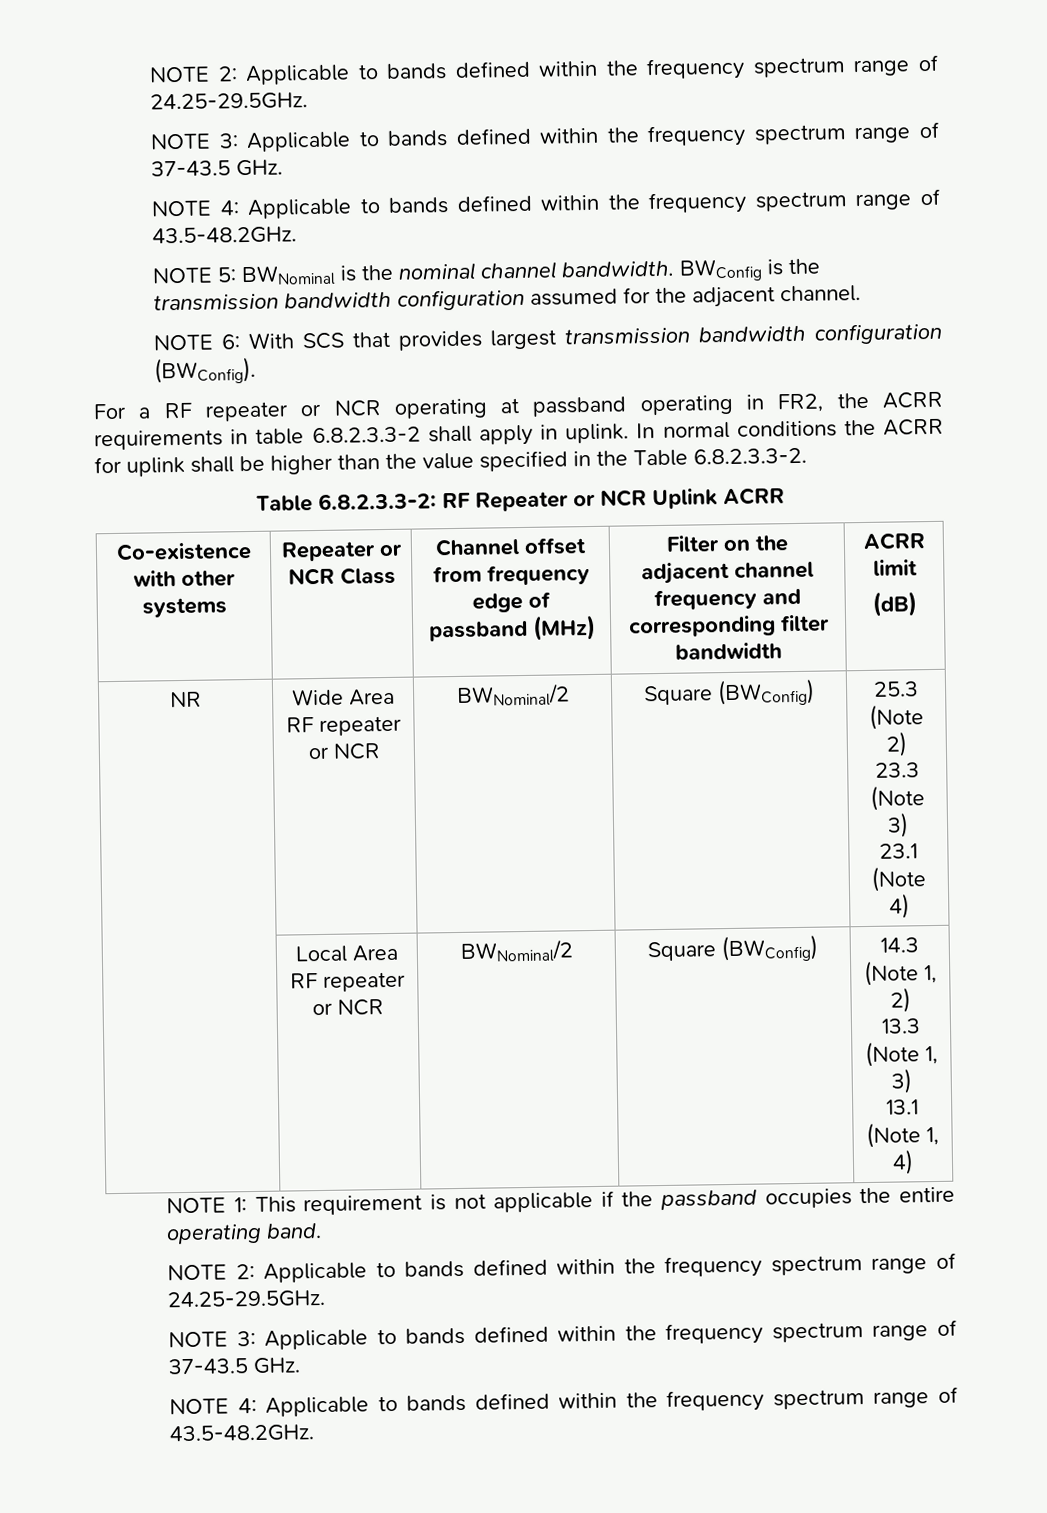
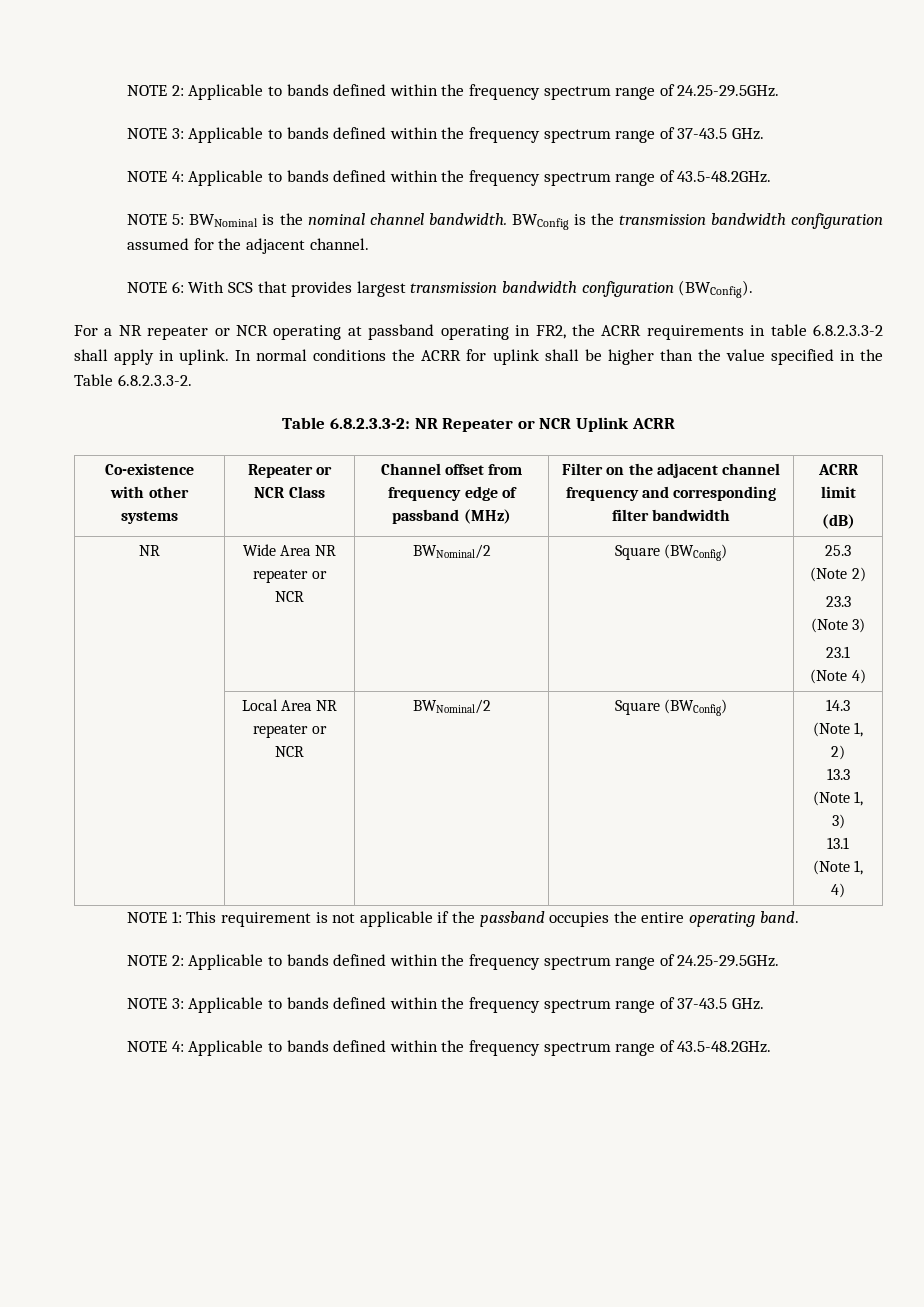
[163,402,192,419] RF -> [118,325,142,336] NR
[441,492,471,509] RF -> [414,418,438,429] NR
[286,717,314,733] RF -> [315,545,337,556] NR
[290,973,318,989] RF -> [316,700,338,711] NR

